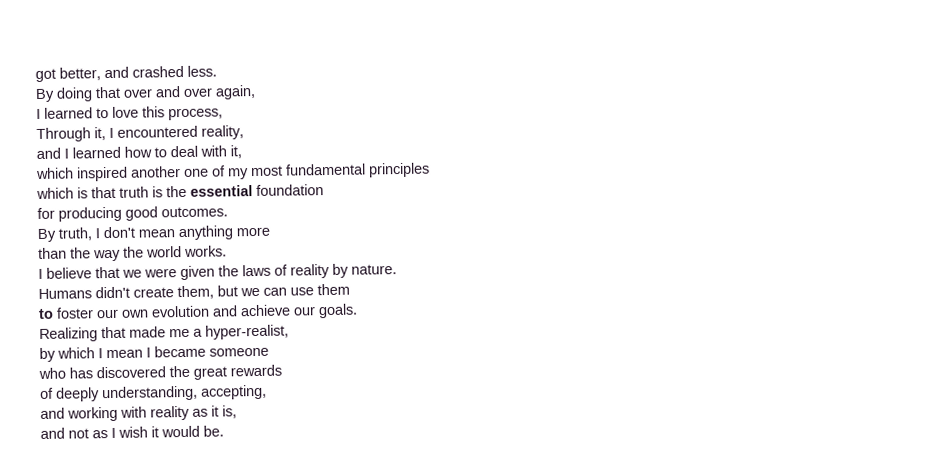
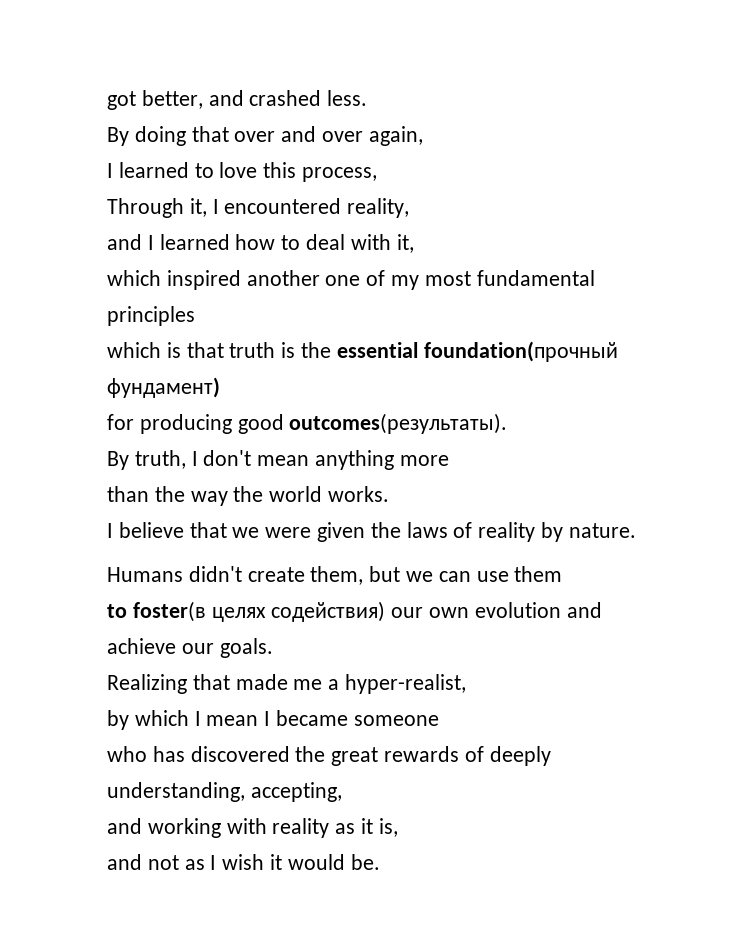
[256,184,324,196] foundation -> [423,341,618,362] [107,377,220,398] foundation(прочный фундамент)
[161,206,228,218] outcomes. -> [289,413,508,434] outcomes(результаты).
[56,307,94,319] foster -> [132,601,386,622] foster(в целях содействия)
(282, 370) // -> (460, 754) none

